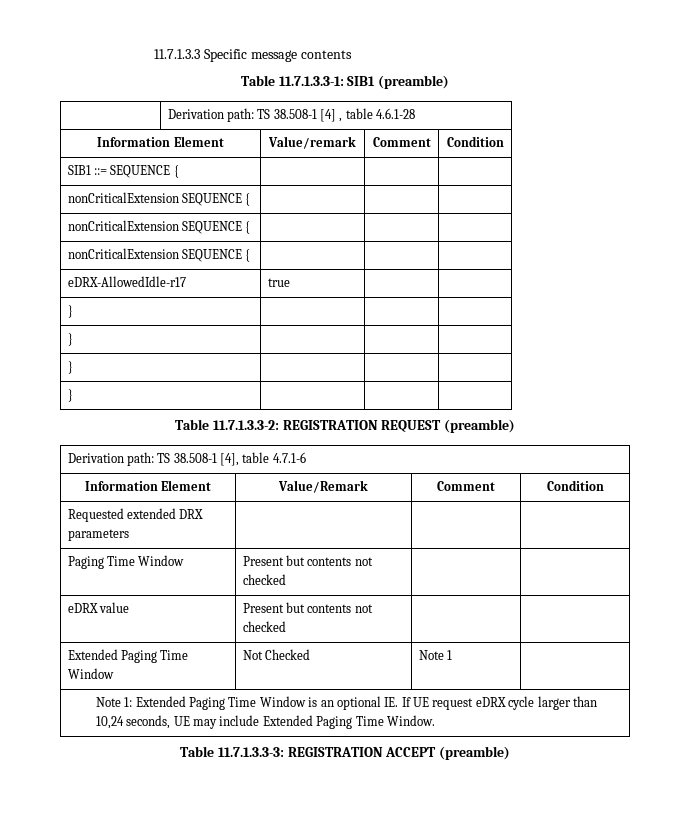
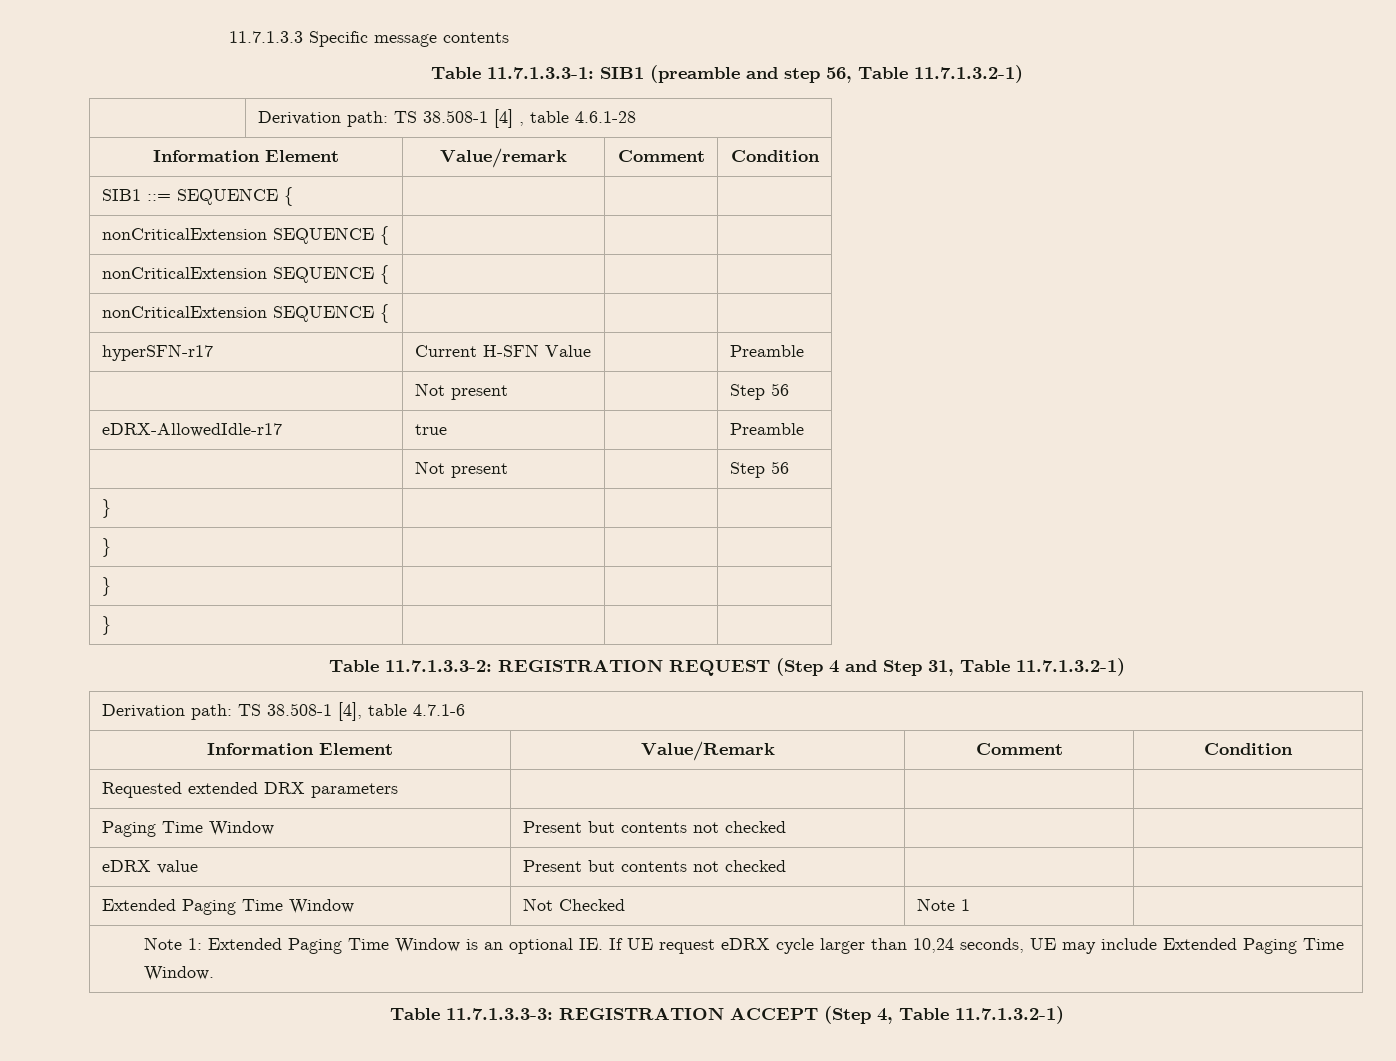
[378,75,450,89] (preamble) -> [649,65,1023,83] (preamble and step 56, Table 11.7.1.3.2-1)
[67,276,186,287] [267,278,290,287] eDRX-AllowedIdle-r17 | true | | -> [101,344,213,361] [414,344,591,357] [729,345,804,357] [414,383,508,400] [729,383,789,400] [101,423,282,437] [414,424,447,435] [729,423,804,435] [414,461,508,478] [729,461,789,478] hyperSFN-r17 | Current H-SFN Value | | Preamble // | Not present | | Step 56 // eDRX-AllowedIdle-r17 | true | | Preamble // | Not present | | Step 56
[444,419,516,433] (preamble) -> [775,658,1125,676] (Step 4 and Step 31, Table 11.7.1.3.2-1)
[439,746,511,760] (preamble) -> [823,1006,1064,1024] (Step 4, Table 11.7.1.3.2-1)

